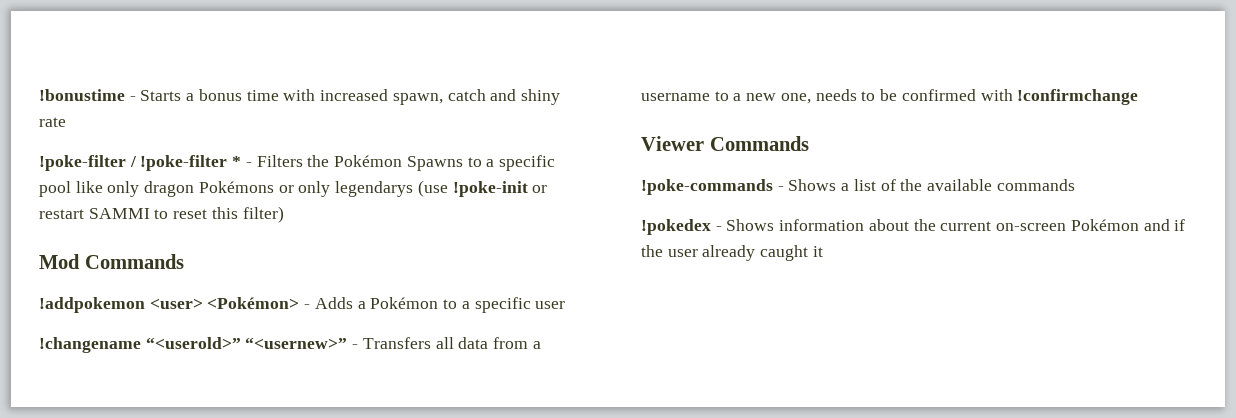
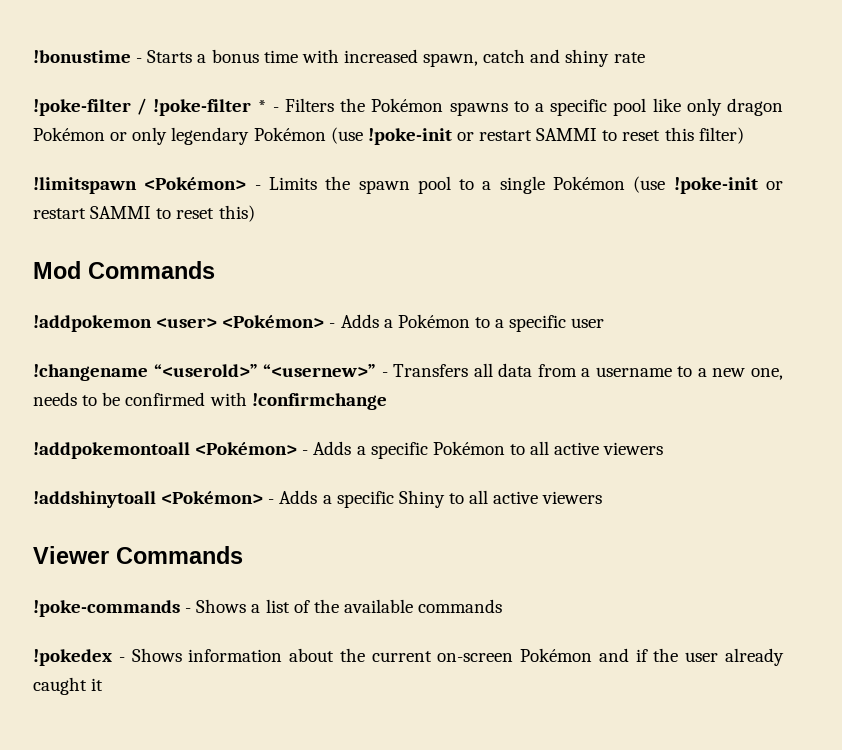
[406,156,463,171] Spawns -> [449,102,508,116] spawns
[198,181,274,193] Pokémons -> [33,127,105,141] Pokémon
[335,181,414,197] legendarys -> [171,127,326,145] legendary Pokémon
(284, 214) none -> [33,176,783,194] [33,205,255,222] // !limitspawn <Pokémon> - Limits the spawn pool to a single Pokémon (use !poke-init or restart SAMMI to reset this)
(1139, 97) none -> [33,441,664,459] [33,490,603,508] // !addpokemontoall <Pokémon> - Adds a specific Pokémon to all active viewers // !addshinytoall <Pokémon> - Adds a specific Shiny to all active viewers

